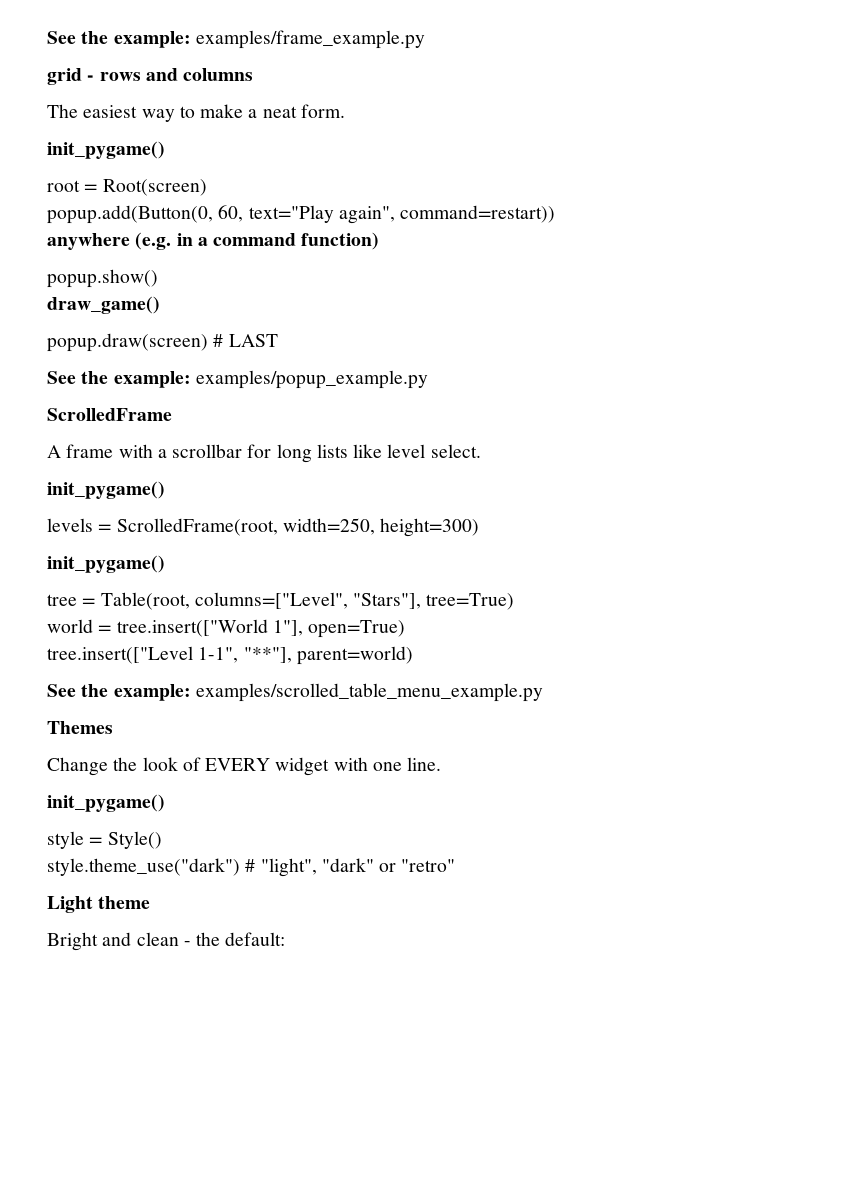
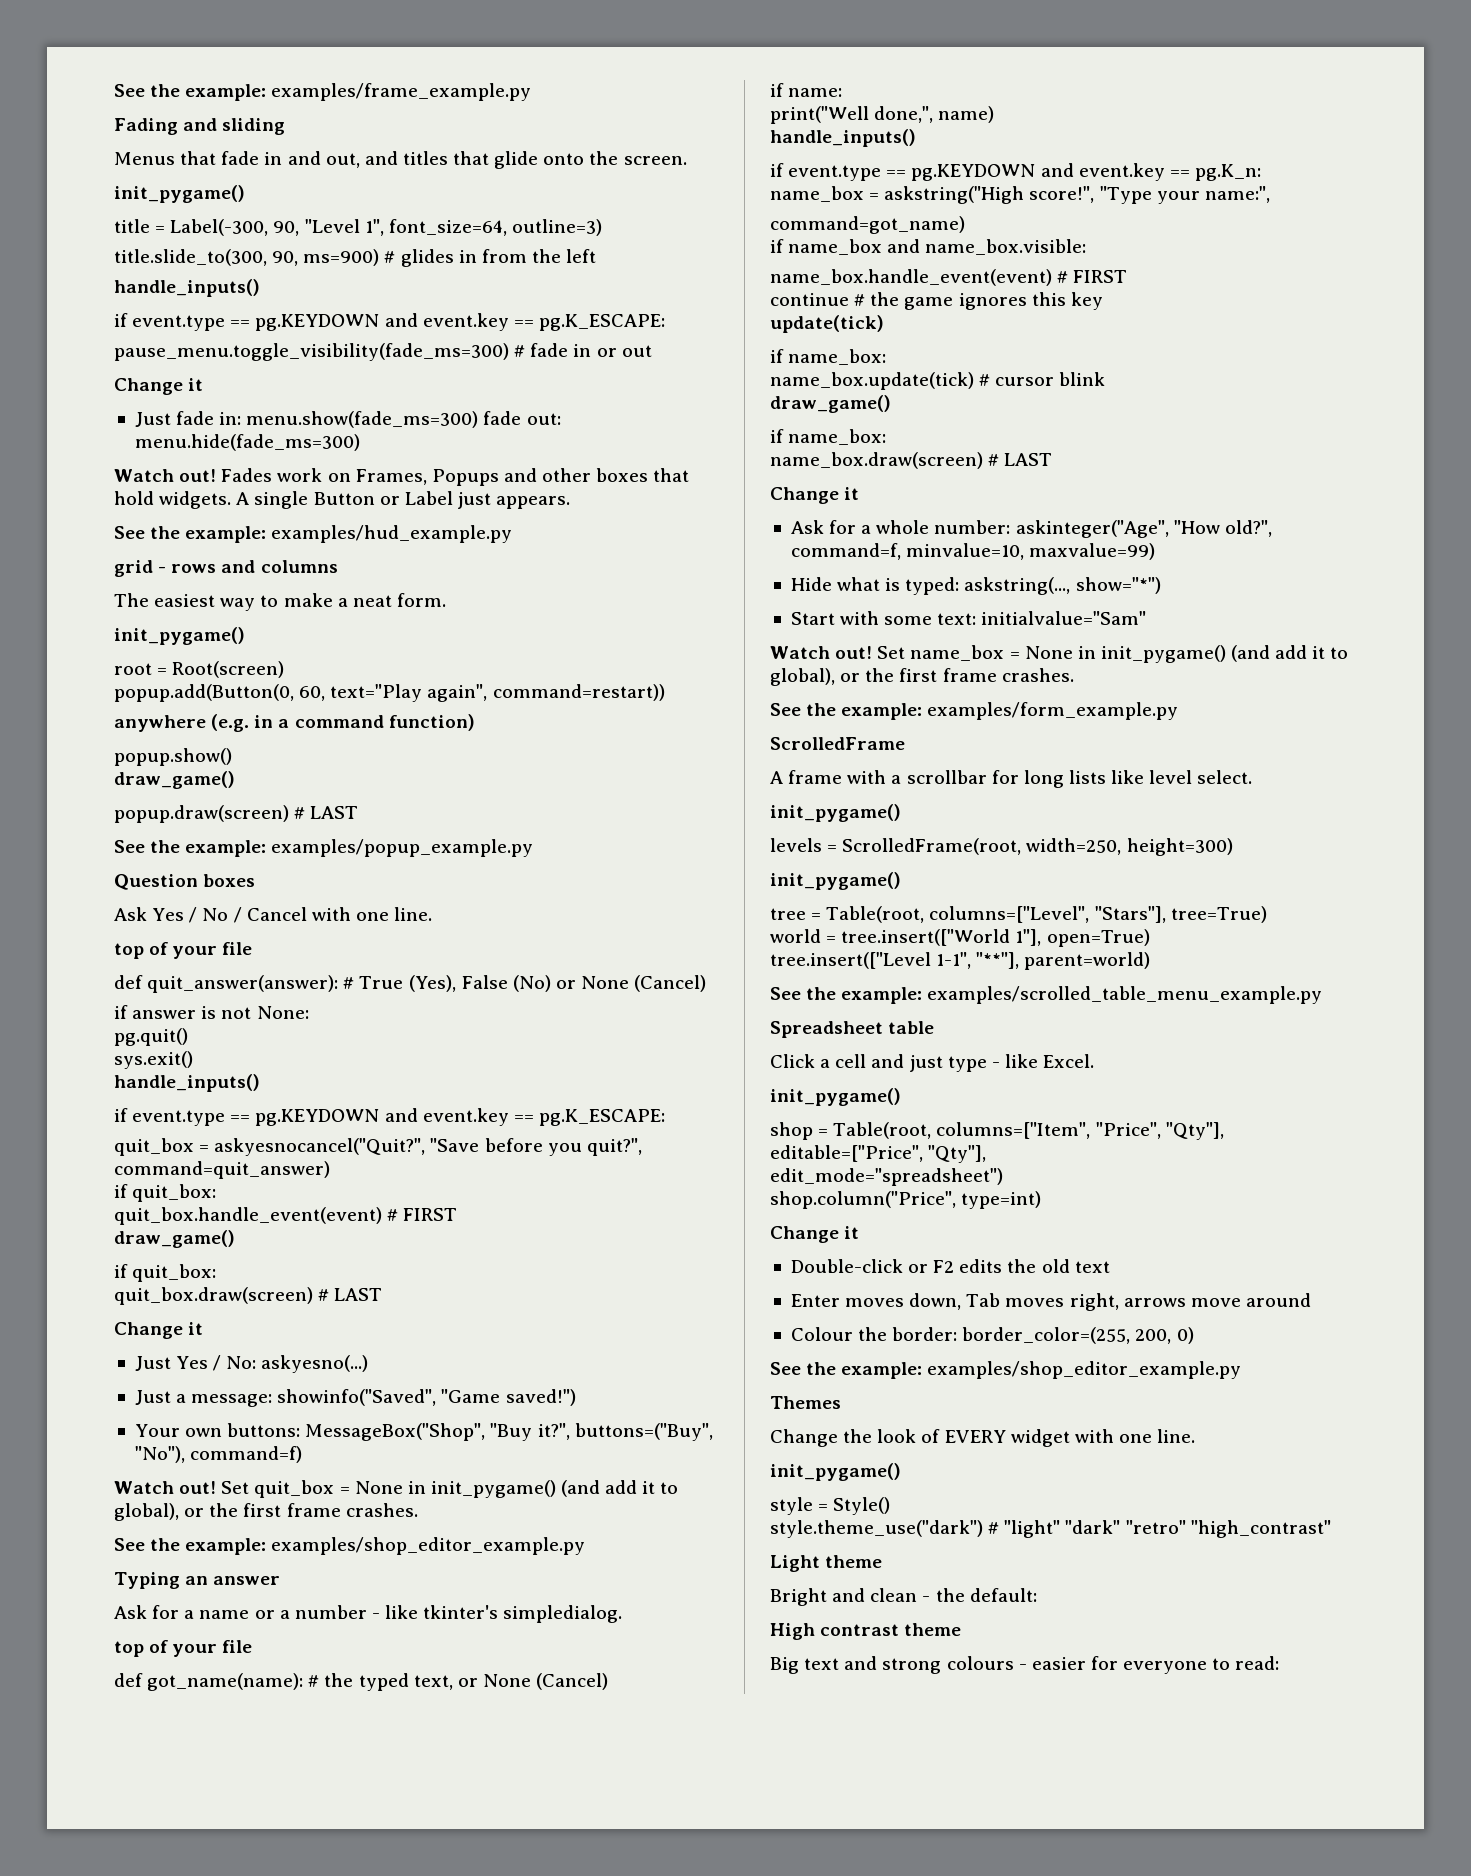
(425, 39) none -> [114,118,286,135] [114,151,687,169] [114,185,245,203] [114,219,602,236] [114,249,597,267] [114,279,260,297] [114,313,665,331] [114,343,652,361] [114,378,204,395] [134,411,561,428] [134,434,360,451] [114,468,690,486] [114,491,571,509] [114,525,513,543] // Fading and sliding // Menus that fade in and out, and titles that glide onto the screen. // init_pygame() // title = Label(-300, 90, "Level 1", font_size=64, outline=3) // title.slide_to(300, 90, ms=900) # glides in from the left // handle_inputs() // if event.type == pg.KEYDOWN and event.key == pg.K_ESCAPE: // pause_menu.toggle_visibility(fade_ms=300) # fade in or out // Change it // Just fade in: menu.show(fade_ms=300) fade out: menu.hide(fade_ms=300) // Watch out! Fades work on Frames, Popups and other boxes that hold widgets. A single Button or Label just appears. // See the example: examples/hud_example.py
(428, 379) none -> [114,874,256,890] [114,907,433,923] [114,942,253,959] [114,975,707,993] [114,1005,309,1019] [114,1028,188,1046] [114,1051,193,1069] [114,1074,260,1092] [114,1108,665,1126] [114,1138,642,1156] [114,1161,330,1179] [114,1184,217,1202] [114,1207,458,1225] [114,1230,235,1248] [114,1264,217,1282] [114,1287,383,1305] [114,1322,204,1339] [134,1355,369,1373] [134,1389,576,1407] [134,1423,713,1441] [134,1446,303,1463] [114,1480,679,1498] [114,1503,418,1521] [114,1537,586,1555] [114,1572,281,1589] [114,1605,623,1623] [114,1640,253,1657] [114,1673,609,1691] [770,83,843,97] [770,106,995,124] [770,129,916,147] [770,163,1261,181] [770,186,1270,204] [770,216,965,234] [770,239,1087,255] [770,269,1128,286] [770,292,1103,310] [770,315,884,333] [770,349,887,365] [770,372,1106,390] [770,395,891,413] [770,429,887,445] [770,452,1053,469] [770,487,860,504] [790,520,1272,538] [790,543,1156,560] [790,577,1161,595] [790,611,1147,625] [770,645,1349,663] [770,668,1074,686] [770,702,1179,720] // Question boxes // Ask Yes / No / Cancel with one line. // top of your file // def quit_answer(answer): # True (Yes), False (No) or None (Cancel) // if answer is not None: // pg.quit() // sys.exit() // handle_inputs() // if event.type == pg.KEYDOWN and event.key == pg.K_ESCAPE: // quit_box = askyesnocancel("Quit?", "Save before you quit?", command=quit_answer) // if quit_box: // quit_box.handle_event(event) # FIRST // draw_game() // if quit_box: // quit_box.draw(screen) # LAST // Change it // Just Yes / No: askyesno(...) // Just a message: showinfo("Saved", "Game saved!") // Your own buttons: MessageBox("Shop", "Buy it?", buttons=("Buy", "No"), command=f) // Watch out! Set quit_box = None in init_pygame() (and add it to global), or the first frame crashes. // See the example: examples/shop_editor_example.py // Typing an answer // Ask for a name or a number - like tkinter's simpledialog. // top of your file // def got_name(name): # the typed text, or None (Cancel) // if name: // print("Well done,", name) // handle_inputs() // if event.type == pg.KEYDOWN and event.key == pg.K_n: // name_box = askstring("High score!", "Type your name:", // command=got_name) // if name_box and name_box.visible: // name_box.handle_event(event) # FIRST // continue # the game ignores this key // update(tick) // if name_box: // name_box.update(tick) # cursor blink // draw_game() // if name_box: // name_box.draw(screen) # LAST // Change it // Ask for a whole number: askinteger("Age", "How old?", command=f, minvalue=10, maxvalue=99) // Hide what is typed: askstring(..., show="*") // Start with some text: initialvalue="Sam" // Watch out! Set name_box = None in init_pygame() (and add it to global), or the first frame crashes. // See the example: examples/form_example.py
(543, 692) none -> [770,1021,935,1038] [770,1054,1095,1072] [770,1088,901,1106] [770,1122,1224,1140] [770,1145,987,1163] [770,1168,1003,1186] [770,1191,1042,1209] [770,1226,860,1243] [790,1259,1110,1273] [790,1293,1311,1311] [790,1327,1194,1344] [770,1361,1242,1379] // Spreadsheet table // Click a cell and just type - like Excel. // init_pygame() // shop = Table(root, columns=["Item", "Price", "Qty"], editable=["Price", "Qty"], // edit_mode="spreadsheet") // shop.column("Price", type=int) // Change it // Double-click or F2 edits the old text // Enter moves down, Tab moves right, arrows move around // Colour the border: border_color=(255, 200, 0) // See the example: examples/shop_editor_example.py
[260,858,397,877] "light", "dark" or -> [1004,1520,1121,1538] "light" "dark"
(456, 865) none -> [1190,1520,1331,1538] "high_contrast"
(286, 939) none -> [770,1623,962,1640] [770,1656,1280,1674] // High contrast theme // Big text and strong colours - easier for everyone to read:

